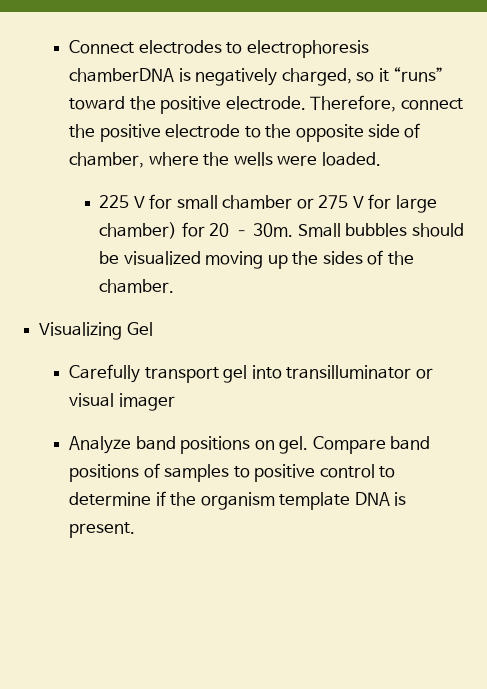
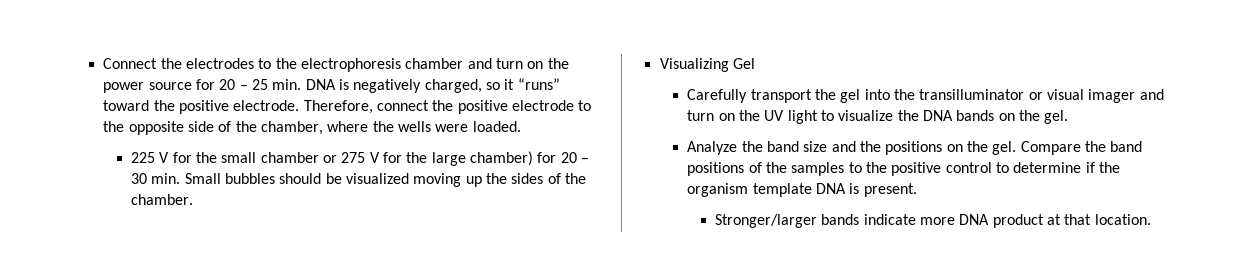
(135, 47) none -> [160,58,182,69] the
[246,40,369,58] [69,68,175,82] electrophoresis chamberDNA -> [275,58,569,72] [103,79,336,93] the electrophoresis chamber and turn on the power source for 20 – 25 min. DNA
(421, 130) none -> [235,121,257,132] the
(173, 201) none -> [196,152,218,163] the
(392, 201) none -> [406,152,428,163] the
[253,223,294,237] 30m. -> [131,173,181,184] 30 min.
(219, 375) none -> [815,89,837,100] the
(282, 372) none -> [893,89,915,100] the
[69,436,176,454] // Analyze band -> [1139,89,1164,100] [687,110,1069,124] [687,141,881,155] and turn on the UV light to visualize the DNA bands on the gel. // Analyze the band size and the
(275, 445) none -> [966,141,988,152] the
(386, 445) none -> [1084,141,1106,152] the
(160, 470) none -> [766,162,788,173] the
(250, 472) none -> [865,162,887,173] the
(136, 530) none -> [715,214,1151,228] // Stronger/larger bands indicate more DNA product at that location.

